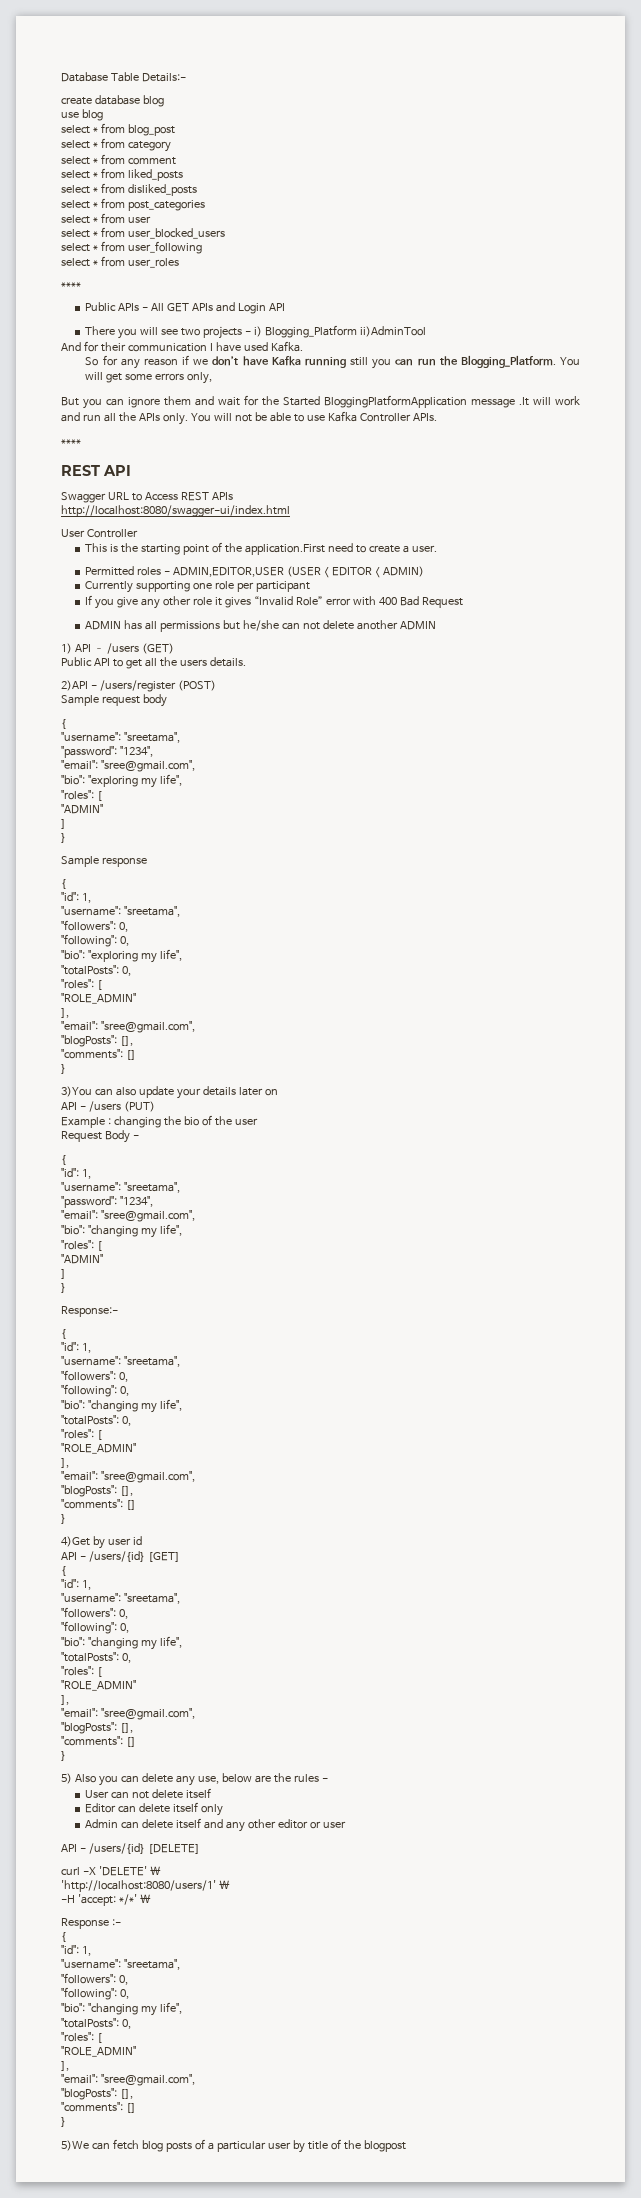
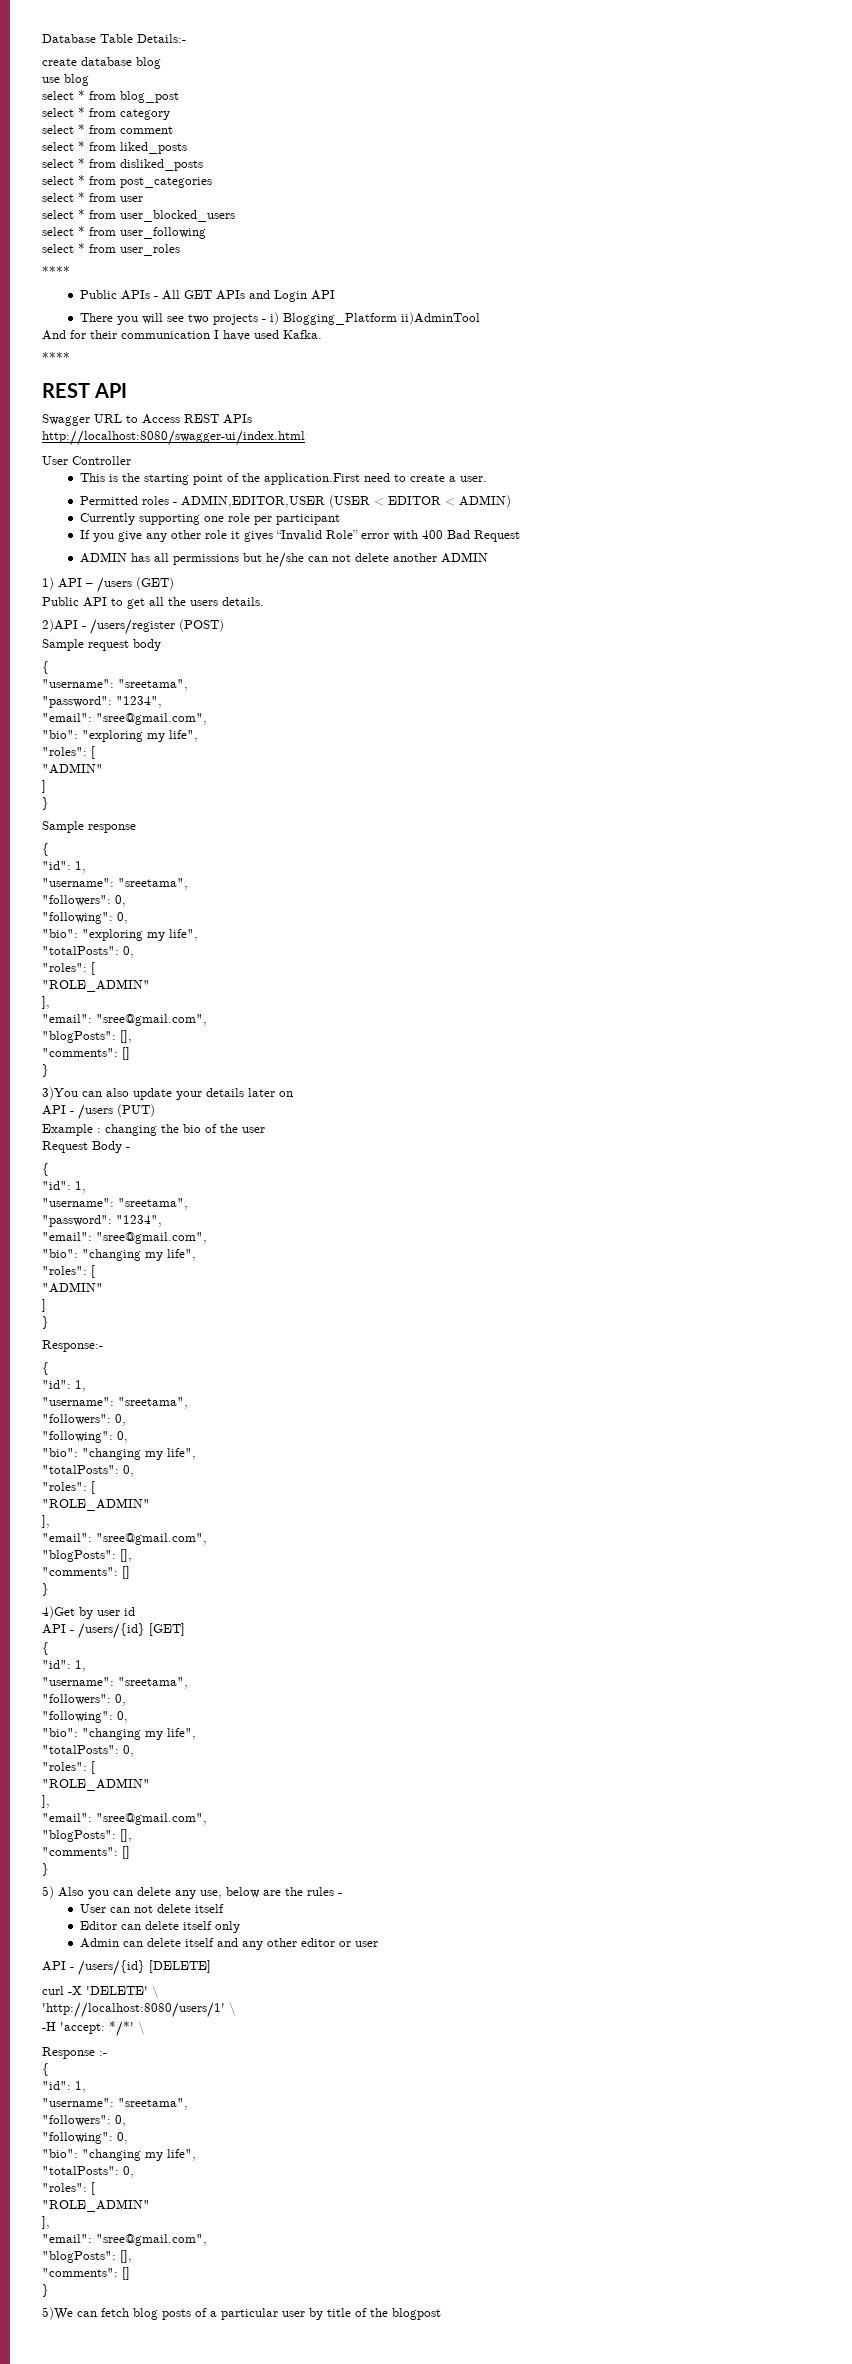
[85,355,581,369] [85,372,213,384] [61,395,580,409] [61,411,437,425] // So for any reason if we don’t have Kafka running still you can run the Blogging_Platform. You will get some errors only, // But you can ignore them and wait for the Started BloggingPlatformApplication message .It will work and run all the APIs only. You will not be able to use Kafka Controller APIs. -> (322, 334) none

